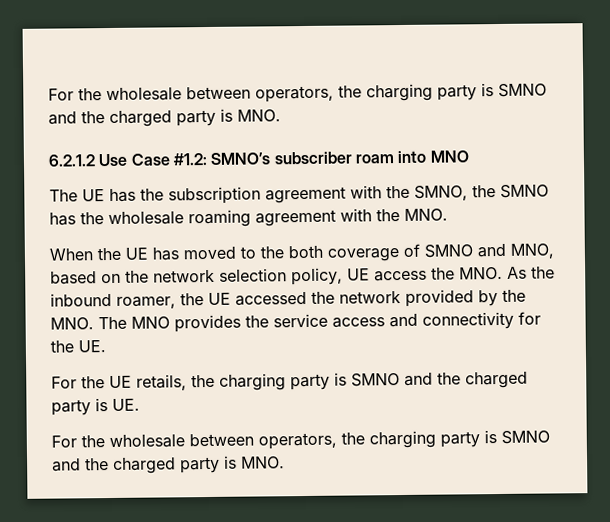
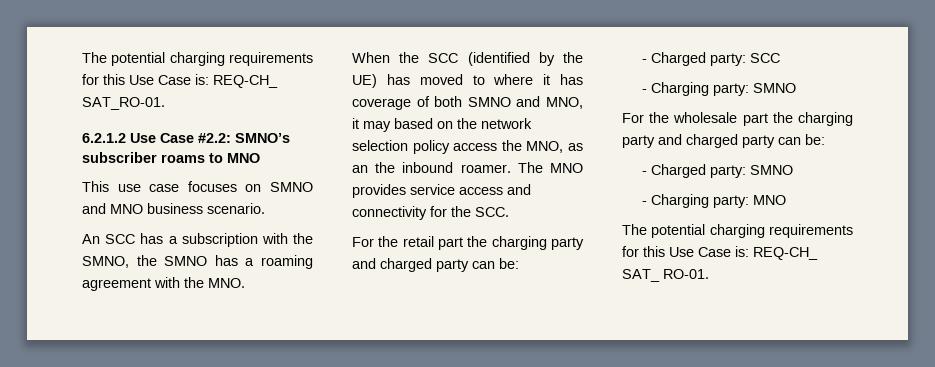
[48,83,547,103] [48,108,281,128] For the wholesale between operators, the charging party is SMNO and the charged party is MNO. -> [82,52,313,66] [82,74,278,88] [82,97,165,110] The potential charging requirements for this Use Case is: REQ-CH_ SAT_RO-01.
[172,153,208,166] #1.2: -> [198,133,231,143] #2.2:
[354,150,469,164] [49,186,346,205] roam into MNO // The UE has the subscription agreement -> [161,153,260,163] [82,181,313,192] [82,203,265,214] [82,233,258,247] roams to MNO // This use case focuses on SMNO and MNO business scenario. // An SCC has a subscription
[80,211,184,226] the wholesale -> [245,258,255,266] a
[125,245,323,261] UE has moved to the both -> [428,52,583,66] [352,74,583,88] SCC (identified by the UE) has moved to where it has
(420, 250) none -> [434,96,463,107] both
(554, 251) none -> [352,118,391,132] it may
[291,266,555,286] [50,289,526,309] [50,317,94,330] policy, UE access the MNO. As the inbound roamer, the UE accessed the network provided by the MNO. -> [412,140,583,154] [352,162,511,173] policy access the MNO, as an the inbound roamer.
[245,315,269,328] the -> (406, 191) none
[78,340,106,353] [51,371,528,391] [51,398,140,416] [51,430,550,450] [52,455,285,474] UE. // For the UE retails, the charging party is SMNO and the charged party is UE. // For the wholesale between operators, the charging party is SMNO and the charged party is MNO. -> [475,207,509,217] [352,236,584,250] [352,258,519,272] [641,52,780,66] [641,82,796,96] [622,112,853,126] [622,134,825,148] [641,164,793,178] [641,194,786,208] [622,224,853,238] [622,246,818,260] [622,269,709,282] SCC. // For the retail part the charging party and charged party can be: // - Charged party: SCC // - Charging party: SMNO // For the wholesale part the charging party and charged party can be: // - Charged party: SMNO // - Charging party: MNO // The potential charging requirements for this Use Case is: REQ-CH_ SAT_ RO-01.

